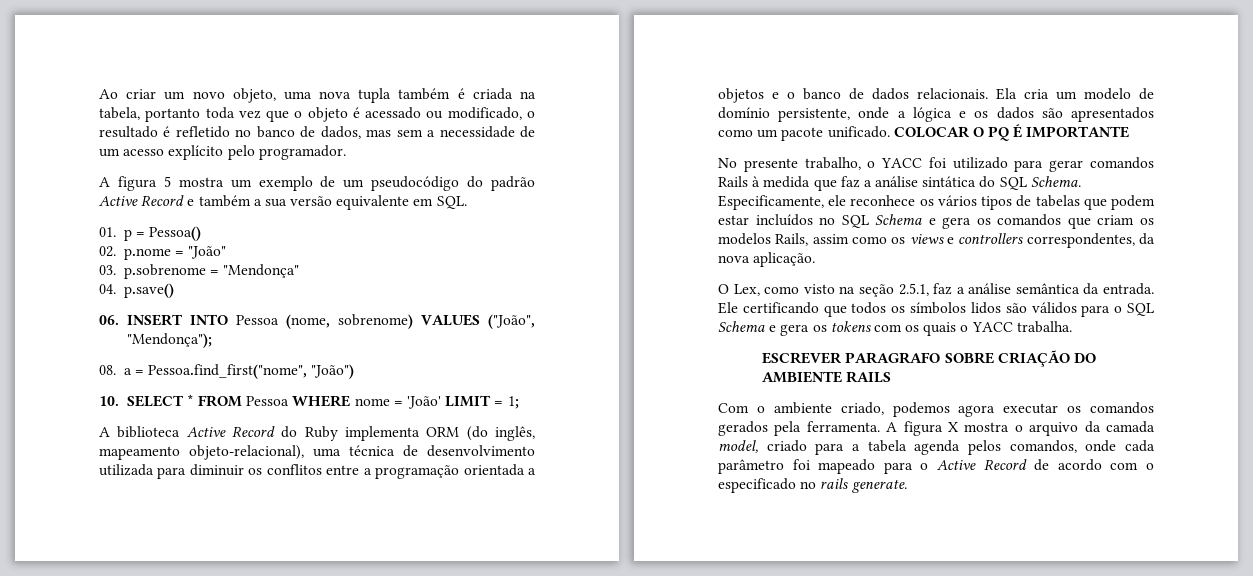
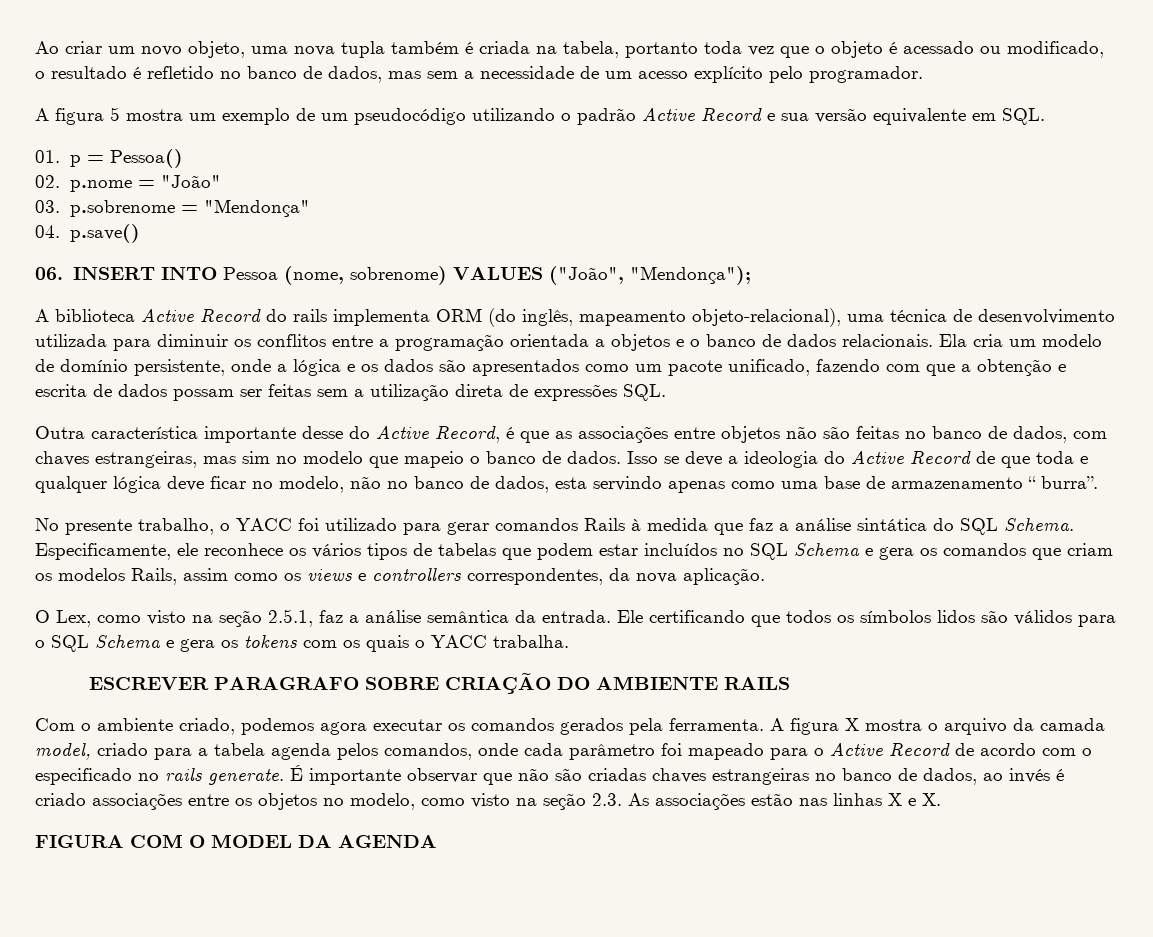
[467,176,484,188] do -> [472,108,571,121] utilizando o
[198,195,262,207] também a -> (775, 117) none
[99,364,355,379] [99,394,519,409] // 08. a = Pessoa.find_first("nome", "João") // 10. SELECT * FROM Pessoa WHERE nome = 'João' LIMIT = 1; -> (751, 275) none
[304,426,338,441] Ruby -> [293,309,327,322] rails
[827,124,1130,141] unificado. COLOCAR O PQ É IMPORTANTE -> [728,359,1066,376] [35,384,666,401] [35,425,1107,443] [35,450,1088,468] [35,476,1098,493] unificado, fazendo com que a obtenção e escrita de dados possam ser feitas sem a utilização direta de expressões SQL. // Outra característica importante desse do Active Record, é que as associações entre objetos não são feitas no banco de dados, com chaves estrangeiras, mas sim no modelo que mapeio o banco de dados. Isso se deve a ideologia do Active Record de que toda e qualquer lógica deve ficar no modelo, não no banco de dados, esta servindo apenas como uma base de armazenamento “ burra”.
(907, 486) none -> [290,765,1064,785] [35,793,941,810] [35,834,437,848] É importante observar que não são criadas chaves estrangeiras no banco de dados, ao invés é criado associações entre os objetos no modelo, como visto na seção 2.3. As associações estão nas linhas X e X. // FIGURA COM O MODEL DA AGENDA

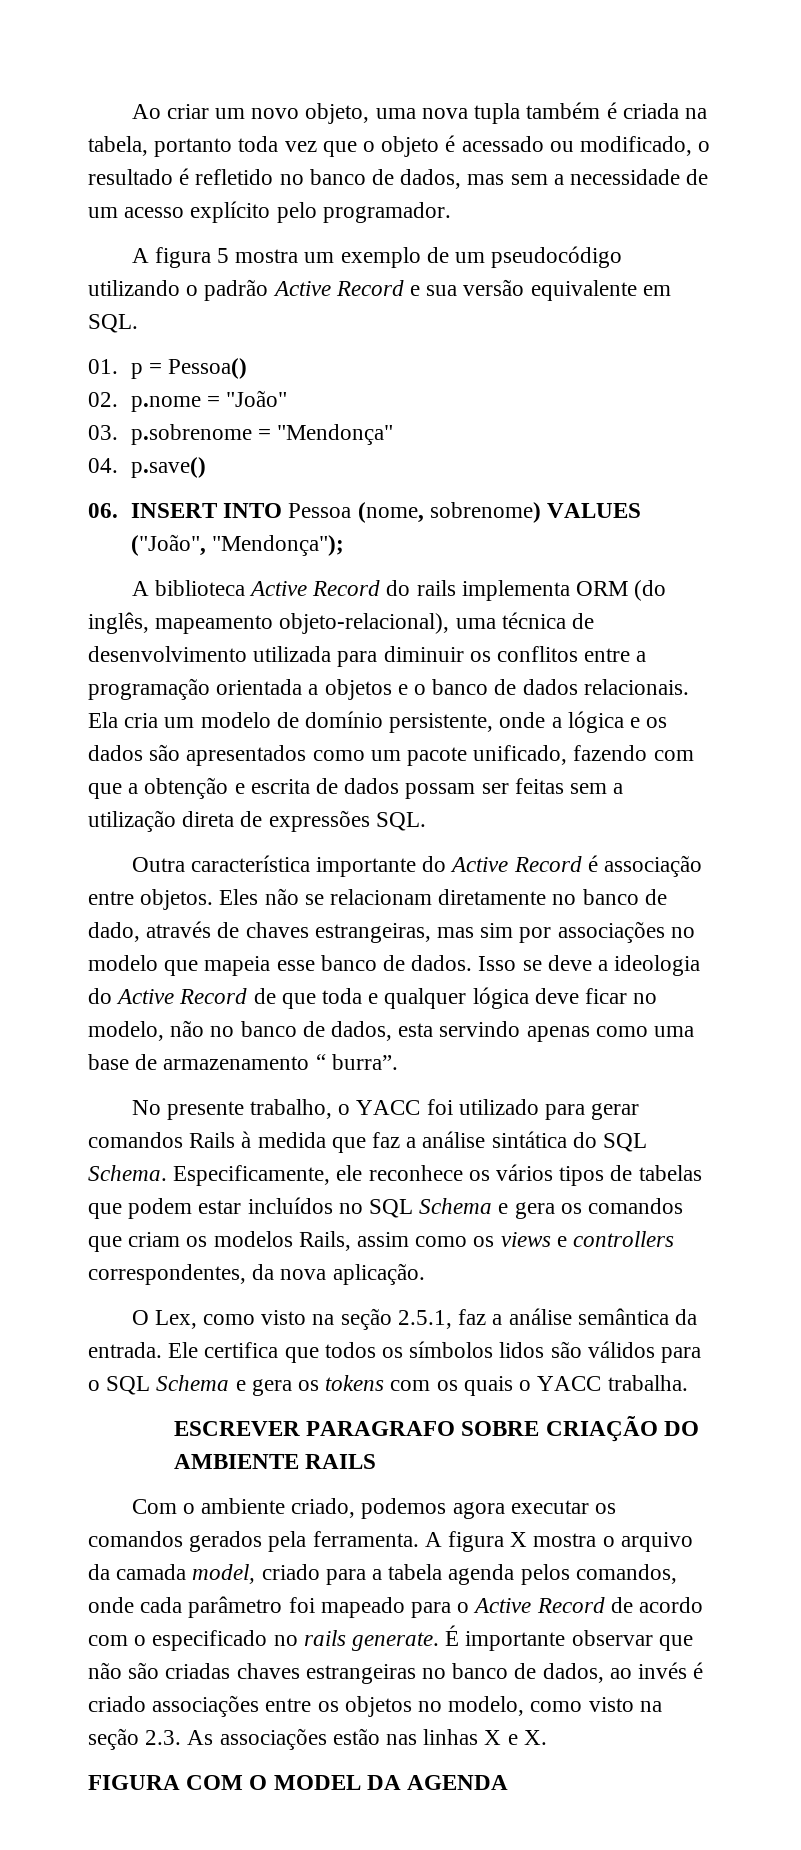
[302,425,1107,443] desse do Active Record, é que as associações entre objetos não são feitas no banco de dados, com -> [422,855,703,877] [88,888,667,910] [88,921,240,942] do Active Record é associação entre objetos. Eles não se relacionam diretamente no banco de dado, através de
(270, 457) none -> [519,921,665,943] por associações
[404,451,480,468] mapeio o -> [204,956,315,976] mapeia esse
[649,610,745,623] certificando -> [204,1342,279,1358] certifica

